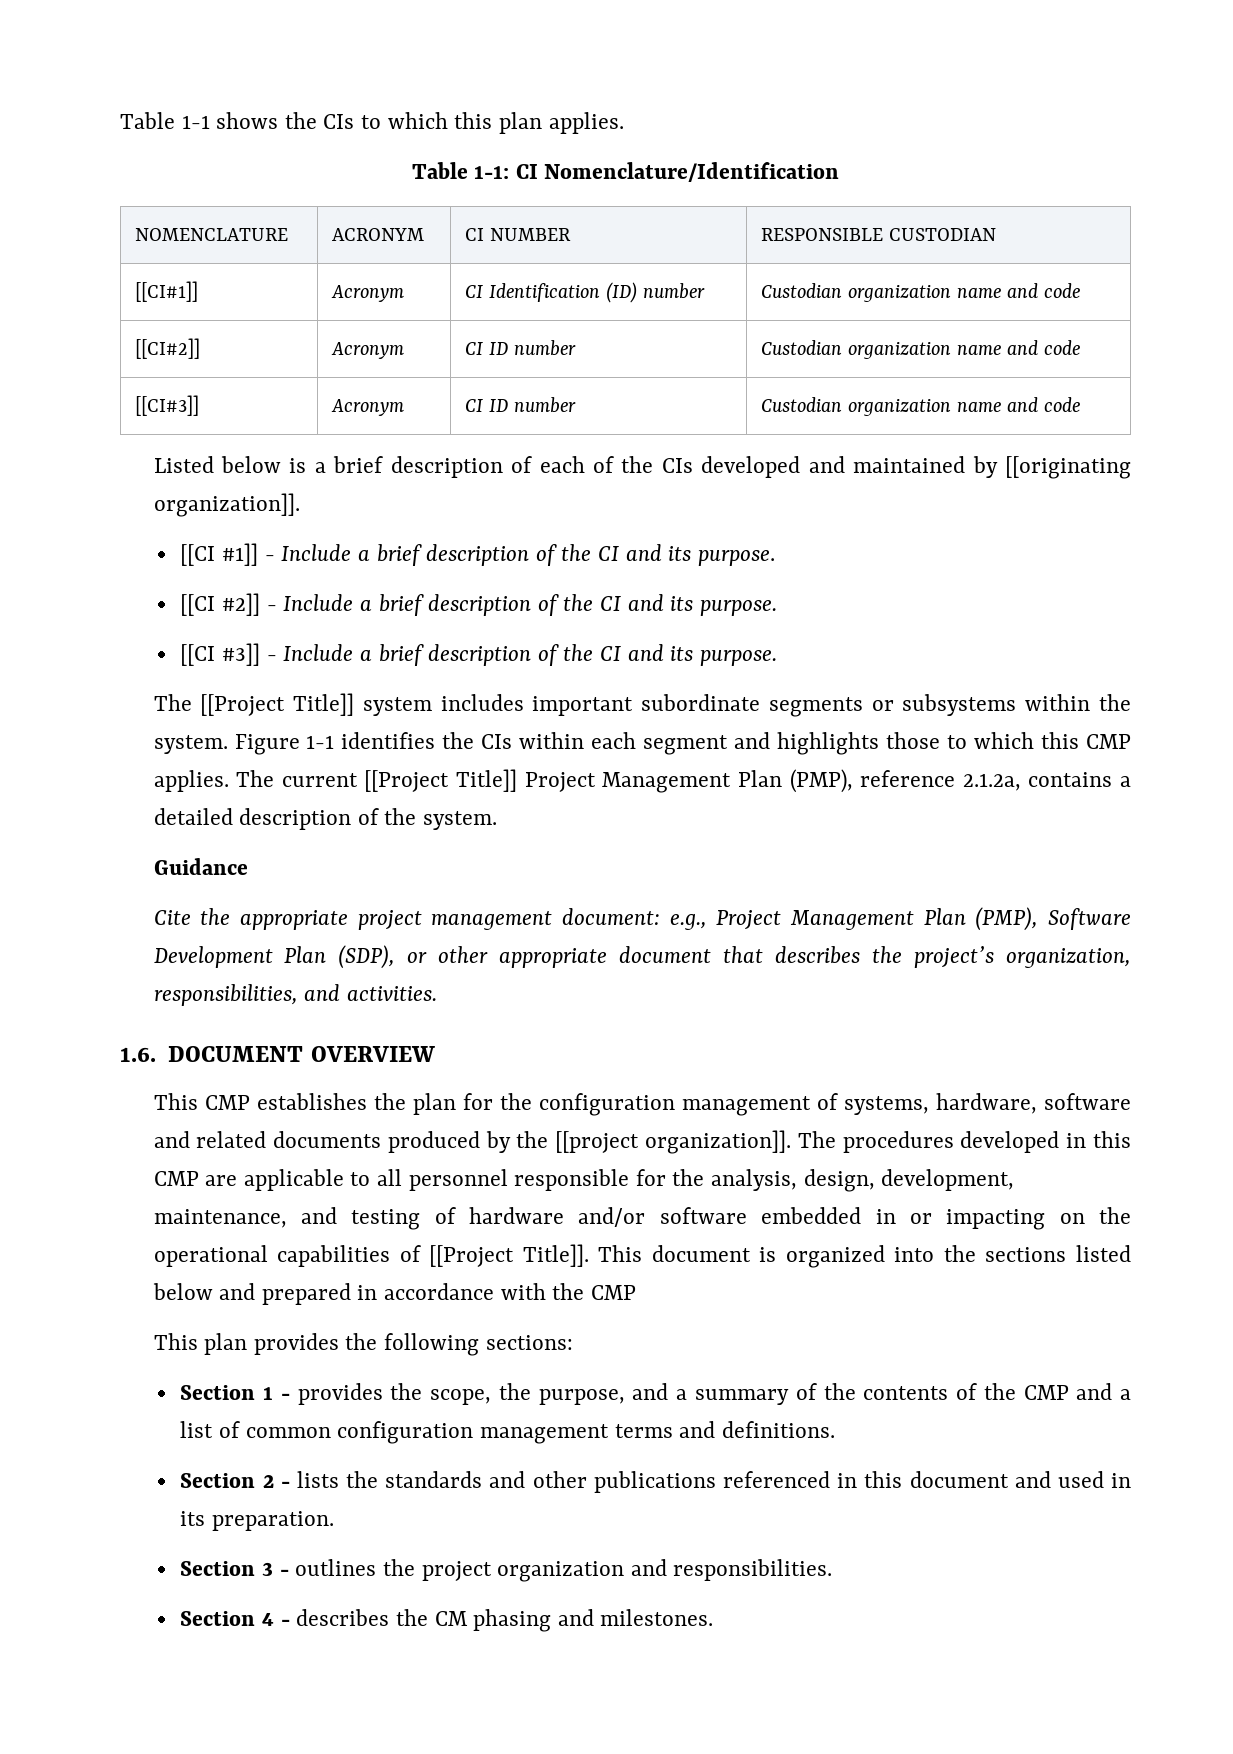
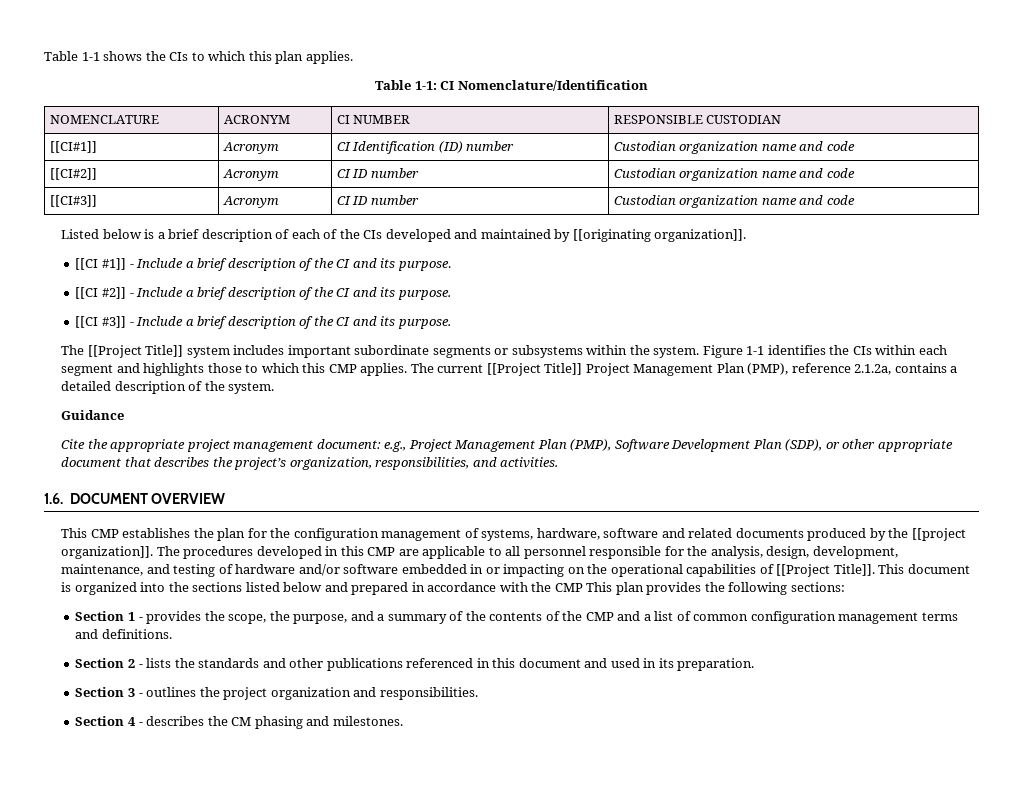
(636, 1292) // -> (583, 587) none

